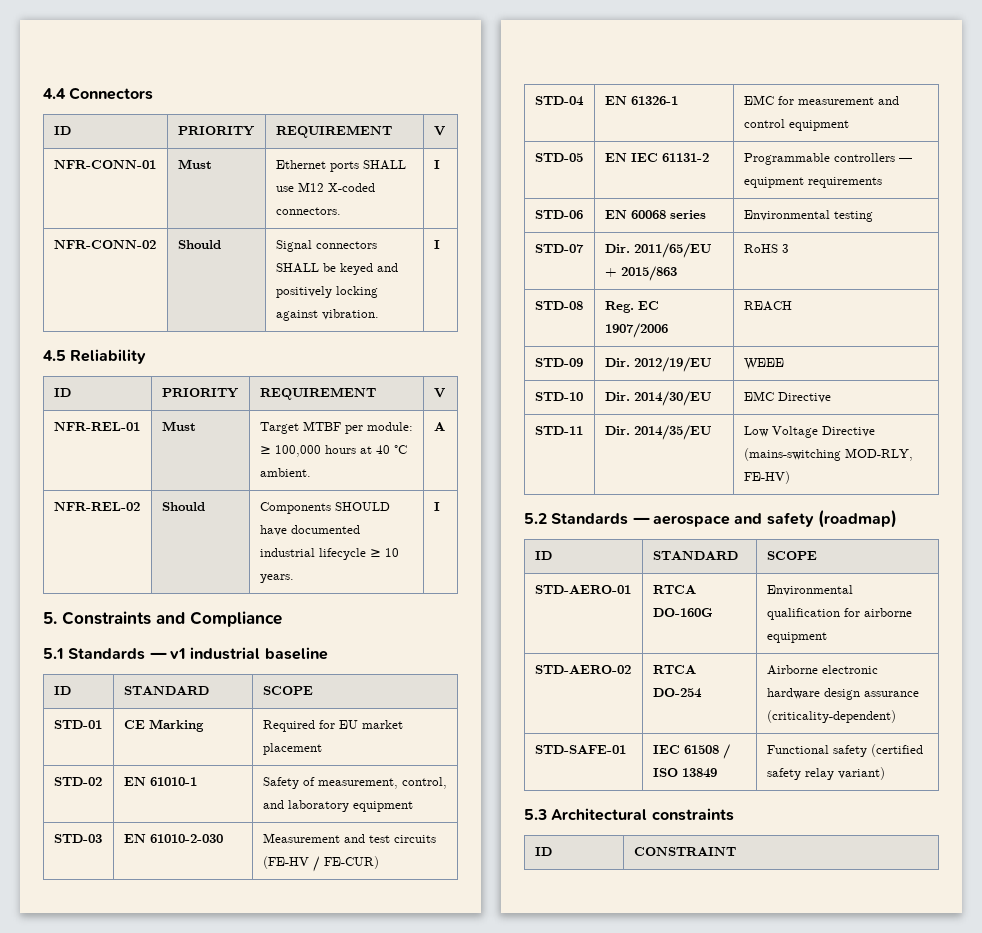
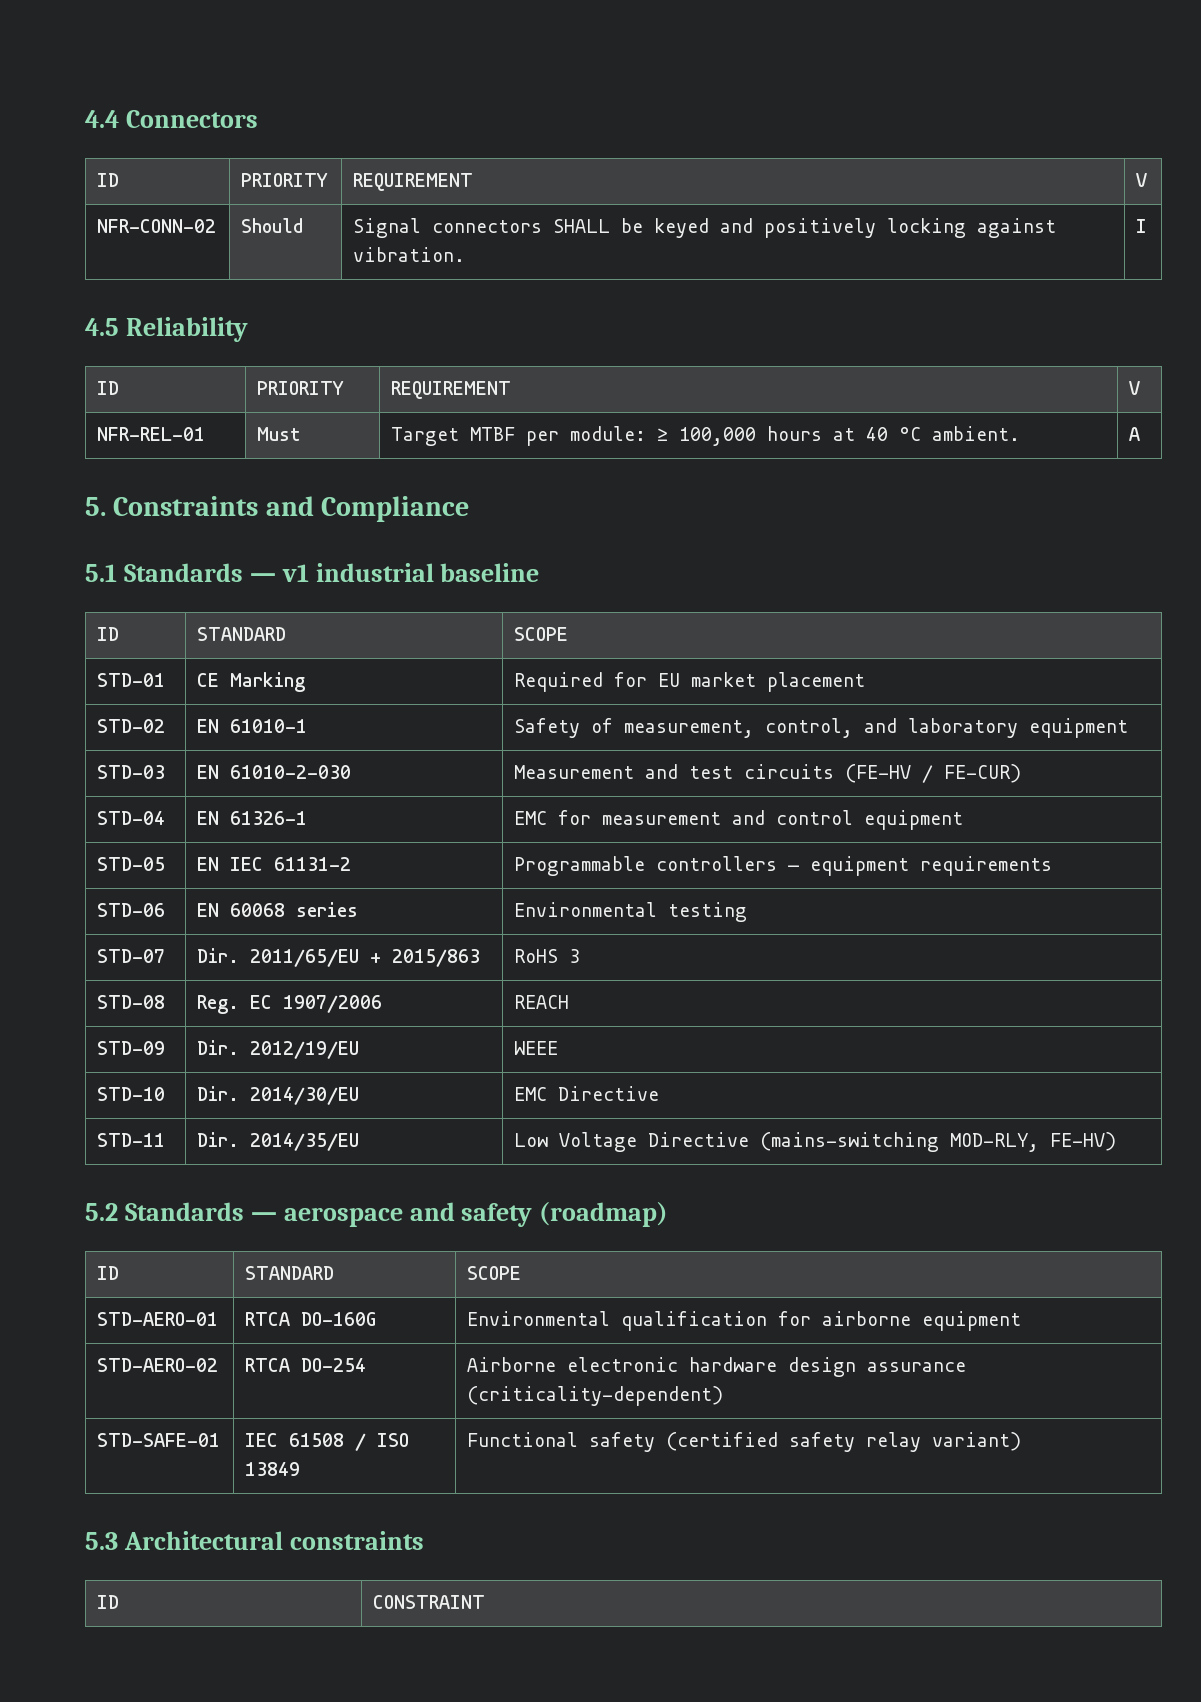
[53,160,156,169] [177,159,212,169] [275,160,406,172] [275,182,375,192] [275,207,341,215] [433,160,440,169] // NFR-CONN-01 | Must | Ethernet ports SHALL use M12 X-coded connectors. | I -> (1148, 180) none
[53,502,140,511] [161,502,205,511] [259,502,390,514] [259,525,360,536] [259,548,399,560] [259,574,294,583] [433,502,440,511] // NFR-REL-02 | Should | Components SHOULD have documented industrial lifecycle ≥ 10 years. | I -> (1141, 434) none

